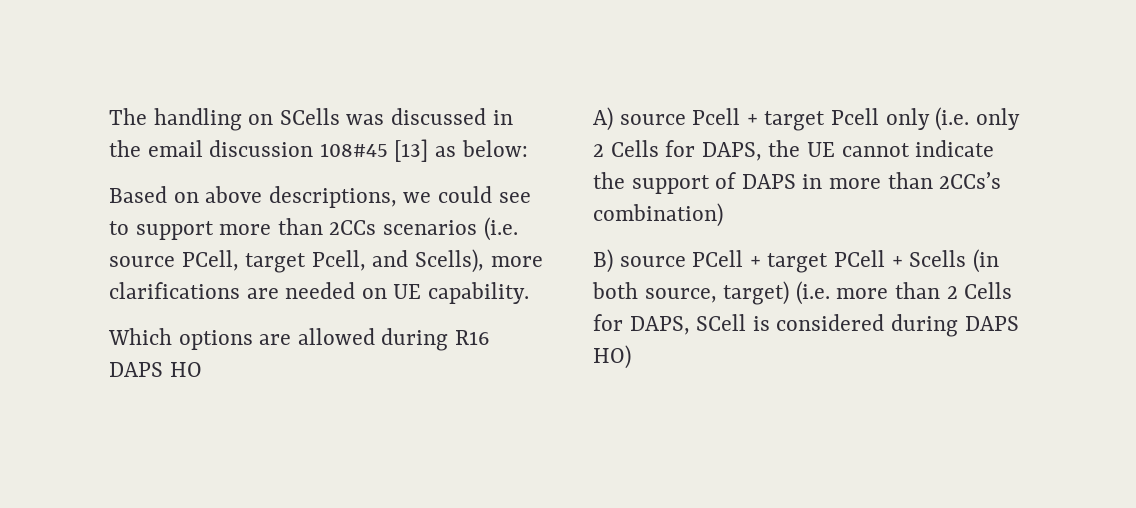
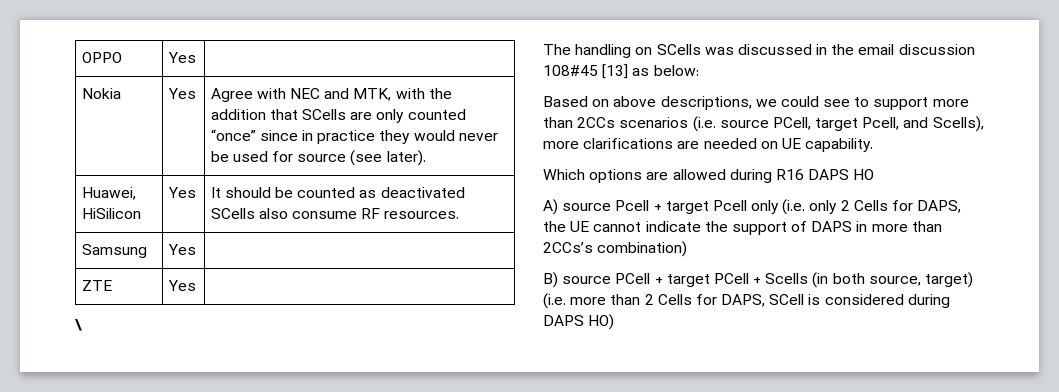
(109, 116) none -> [81,52,122,63] [167,52,196,63] [81,88,121,99] [167,88,196,99] [210,88,452,102] [210,109,466,123] [210,129,498,144] [210,150,426,166] [81,187,136,200] [81,208,141,219] [167,187,196,198] [210,187,465,198] [210,208,460,219] [81,244,147,258] [167,244,196,255] [81,280,112,291] [167,280,196,291] [75,319,82,331] OPPO | Yes | // Nokia | Yes | Agree with NEC and MTK, with the addition that SCells are only counted “once” since in practice they would never be used for source (see later). // Huawei, HiSilicon | Yes | It should be counted as deactivated SCells also consume RF resources. // Samsung | Yes | // ZTE | Yes | // \ //

